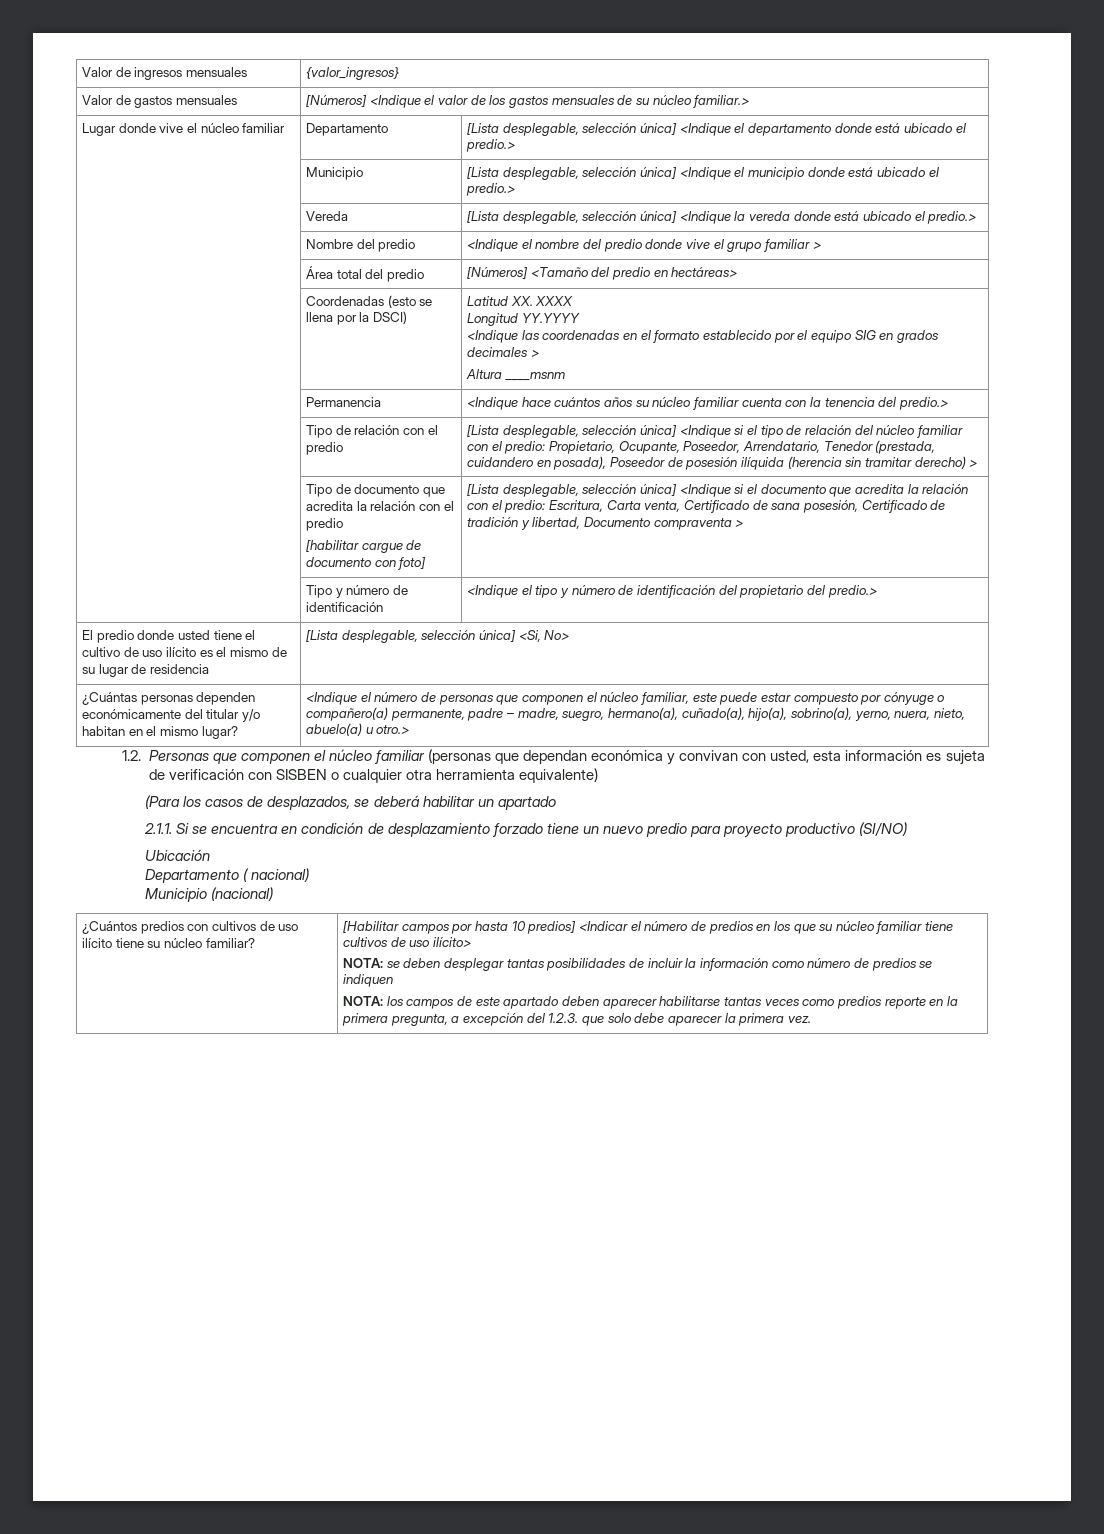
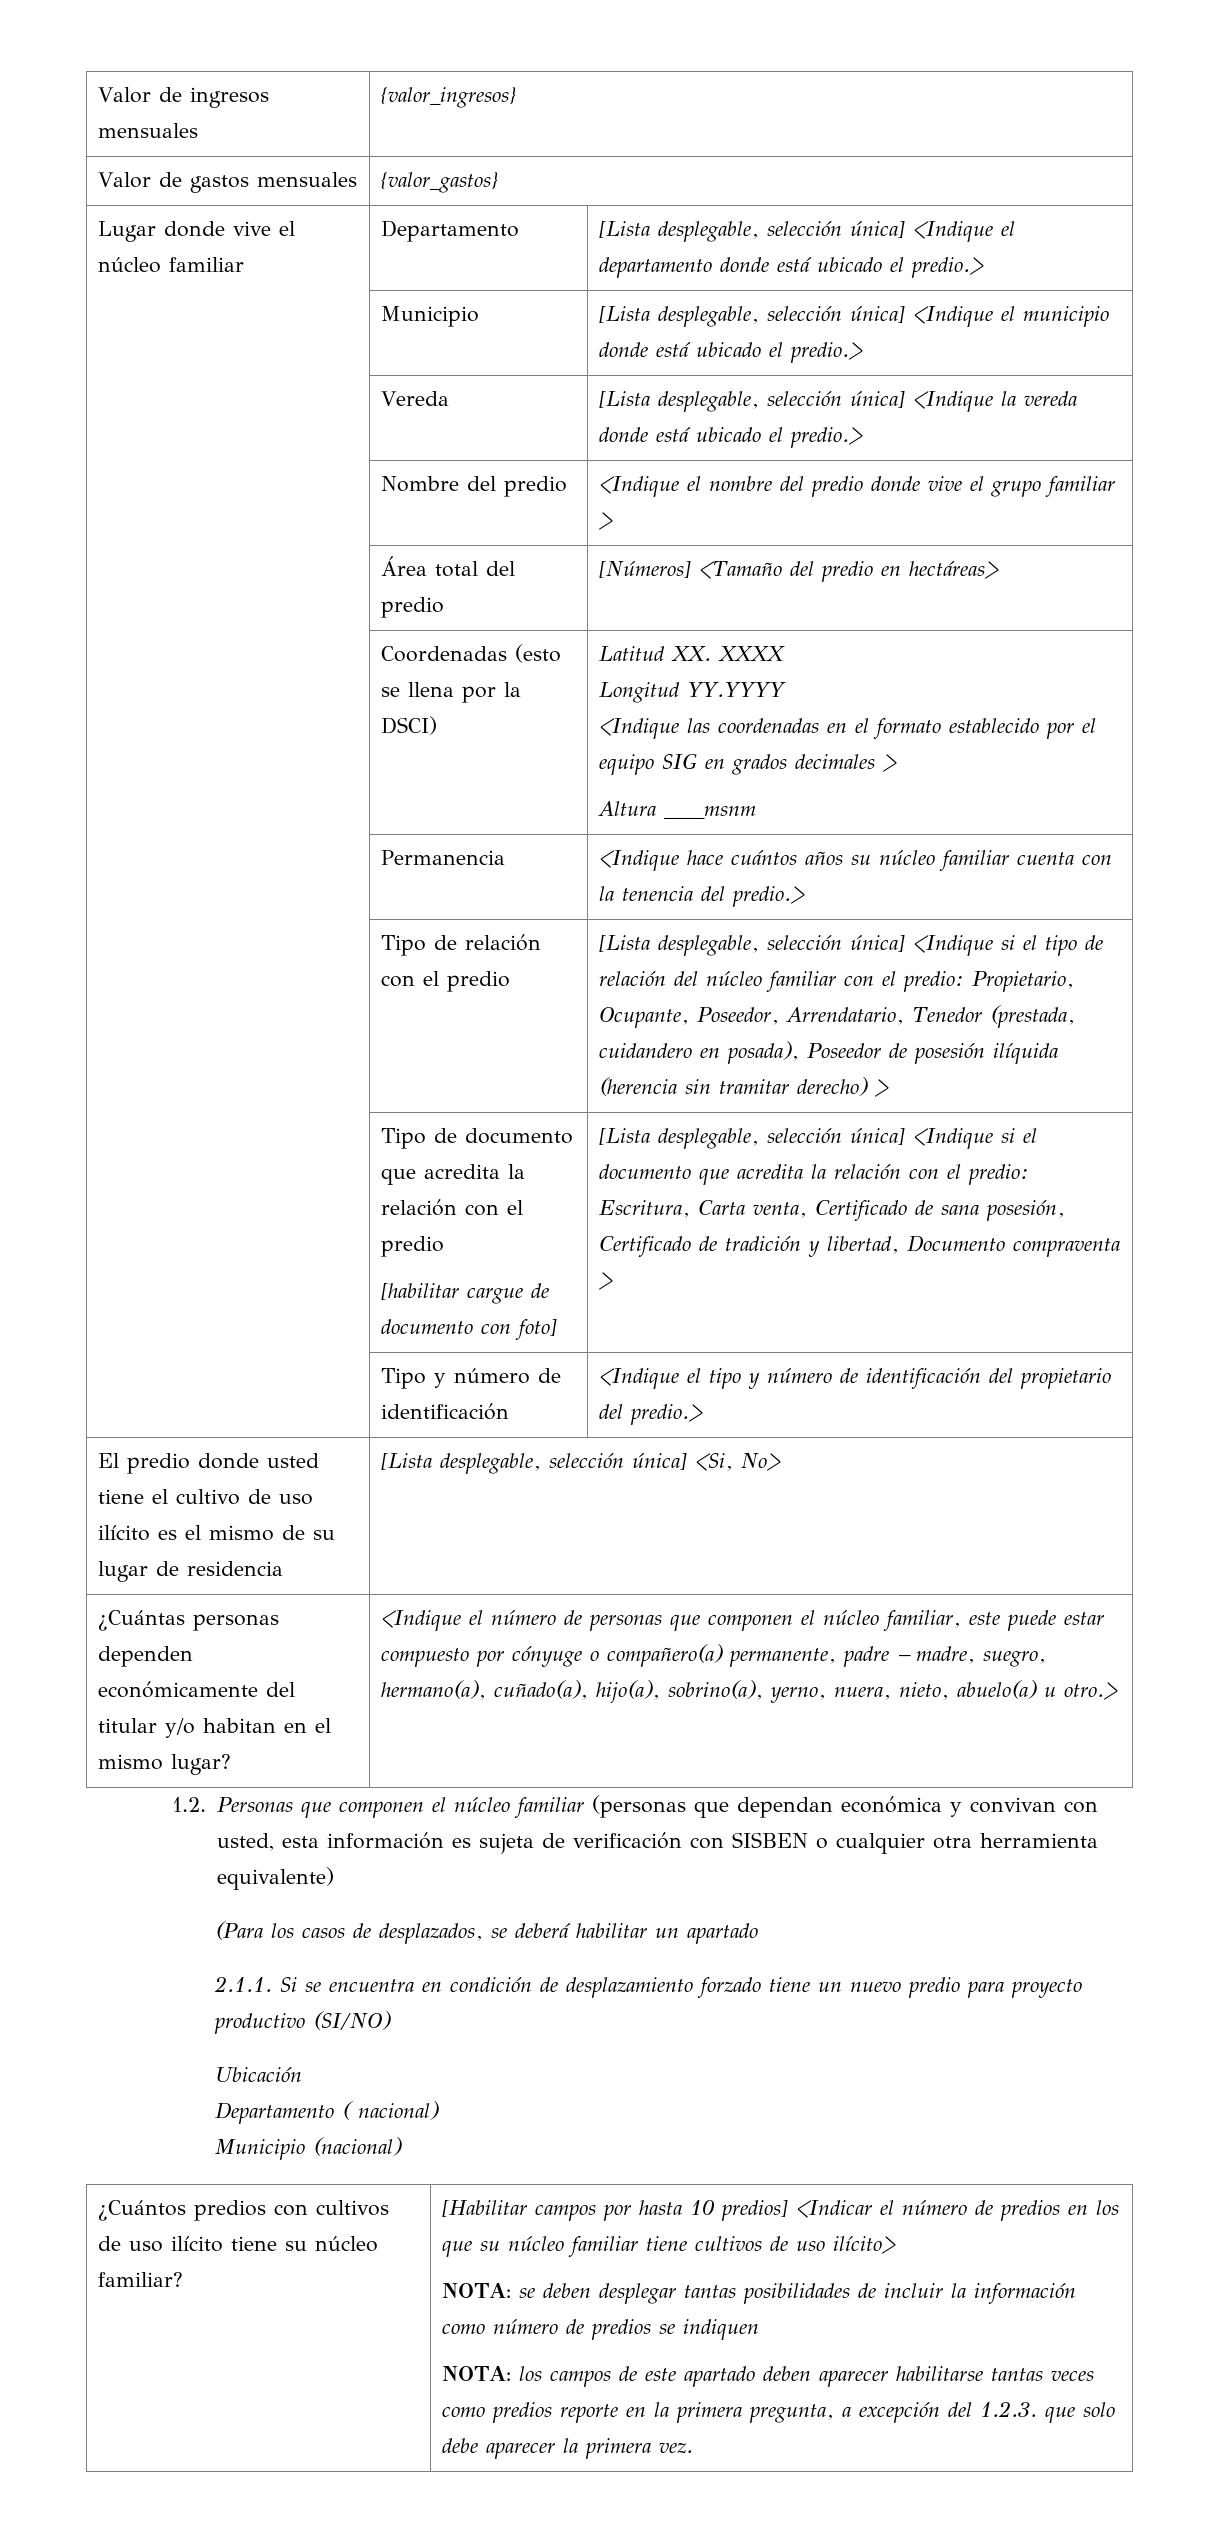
[306,94,750,108] [Números] <Indique el valor de los gastos mensuales de su núcleo familiar.> -> [380,172,498,193] {valor_gastos}

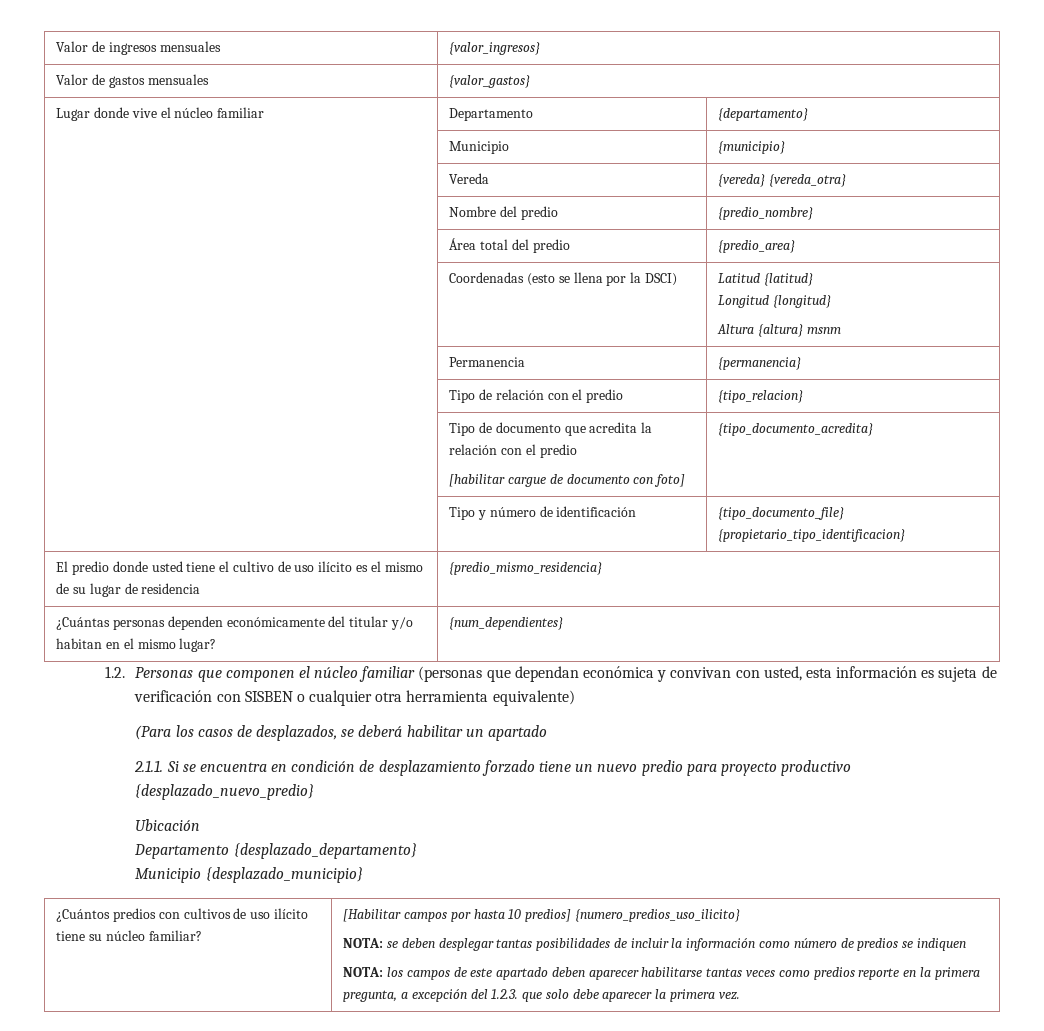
[598,220,1015,242] [598,257,984,278] [380,306,479,327] [598,305,1109,327] [598,342,863,363] [380,391,449,406] [598,390,1077,412] [598,427,863,448] [380,476,567,497] [598,476,1115,497] [598,512,613,530] [380,556,515,577] [380,597,444,618] [598,560,999,582] [Lista desplegable, selección única] <Indique el departamento donde está ubicado el predio.> // | Municipio | [Lista desplegable, selección única] <Indique el municipio donde está ubicado el predio.> // | Vereda | [Lista desplegable, selección única] <Indique la vereda donde está ubicado el predio.> // | Nombre del predio | <Indique el nombre del predio donde vive el grupo familiar > // | Área total del predio | [Números] <Tamaño del predio en hectáreas> -> [718,108,809,121] [449,141,510,154] [718,141,786,154] [449,173,490,184] [718,174,847,187] [449,206,558,220] [718,207,814,220] [449,238,570,253] [718,240,796,253] {departamento} // | Municipio | {municipio} // | Vereda | {vereda} {vereda_otra} // | Nombre del predio | {predio_nombre} // | Área total del predio | {predio_area}
[670,646,785,661] XX. XXXX -> [764,273,814,286] {latitud}
[686,682,786,697] [598,718,1096,739] [598,753,897,775] YY.YYYY // <Indique las coordenadas en el formato establecido por el equipo SIG en grados decimales > -> [773,295,832,308] {longitud}
[663,806,756,819] ____msnm -> [758,324,841,337] {altura} msnm
[598,850,1112,871] [598,886,805,907] <Indique hace cuántos años su núcleo familiar cuenta con la tenencia del predio.> -> [718,357,802,370] {permanencia}
[598,934,1103,956] [598,971,1074,992] [598,1005,1075,1028] [598,1041,1058,1064] [598,1077,889,1097] [Lista desplegable, selección única] <Indique si el tipo de relación del núcleo familiar con el predio: Propietario, Ocupante, Poseedor, Arrendatario, Tenedor (prestada, cuidandero en posada), Poseedor de posesión ilíquida (herencia sin tramitar derecho) > -> [718,390,804,403] {tipo_relacion}
[598,1127,1037,1149] [598,1164,1029,1185] [598,1200,1065,1221] [598,1235,1120,1257] [598,1272,613,1290] [Lista desplegable, selección única] <Indique si el documento que acredita la relación con el predio: Escritura, Carta venta, Certificado de sana posesión, Certificado de tradición y libertad, Documento compraventa > -> [718,423,874,436] {tipo_documento_acredita}
[598,1368,1111,1389] [598,1404,703,1425] <Indique el tipo y número de identificación del propietario del predio.> -> [718,507,845,520] [718,529,906,542] {tipo_documento_file} {propietario_tipo_identificacion}
[380,1452,781,1474] [Lista desplegable, selección única] <Si, No> -> [449,562,603,575] {predio_mismo_residencia}
[380,1610,1104,1631] [380,1644,1046,1667] [380,1680,1118,1703] <Indique el número de personas que componen el núcleo familiar, este puede estar compuesto por cónyuge o compañero(a) permanente, padre – madre, suegro, hermano(a), cuñado(a), hijo(a), sobrino(a), yerno, nuera, nieto, abuelo(a) u otro.> -> [449,617,564,630] {num_dependientes}
[312,2011,391,2030] (SI/NO) -> [135,784,315,800] {desplazado_nuevo_predio}
[341,2101,439,2120] [214,2137,402,2160] ( nacional) // Municipio (nacional) -> [233,843,417,859] [135,867,363,883] {desplazado_departamento} // Municipio {desplazado_municipio}
[795,2200,1119,2221] [441,2236,896,2257] <Indicar el número de predios en los que su núcleo familiar tiene cultivos de uso ilícito> -> [574,909,740,922] {numero_predios_uso_ilicito}

